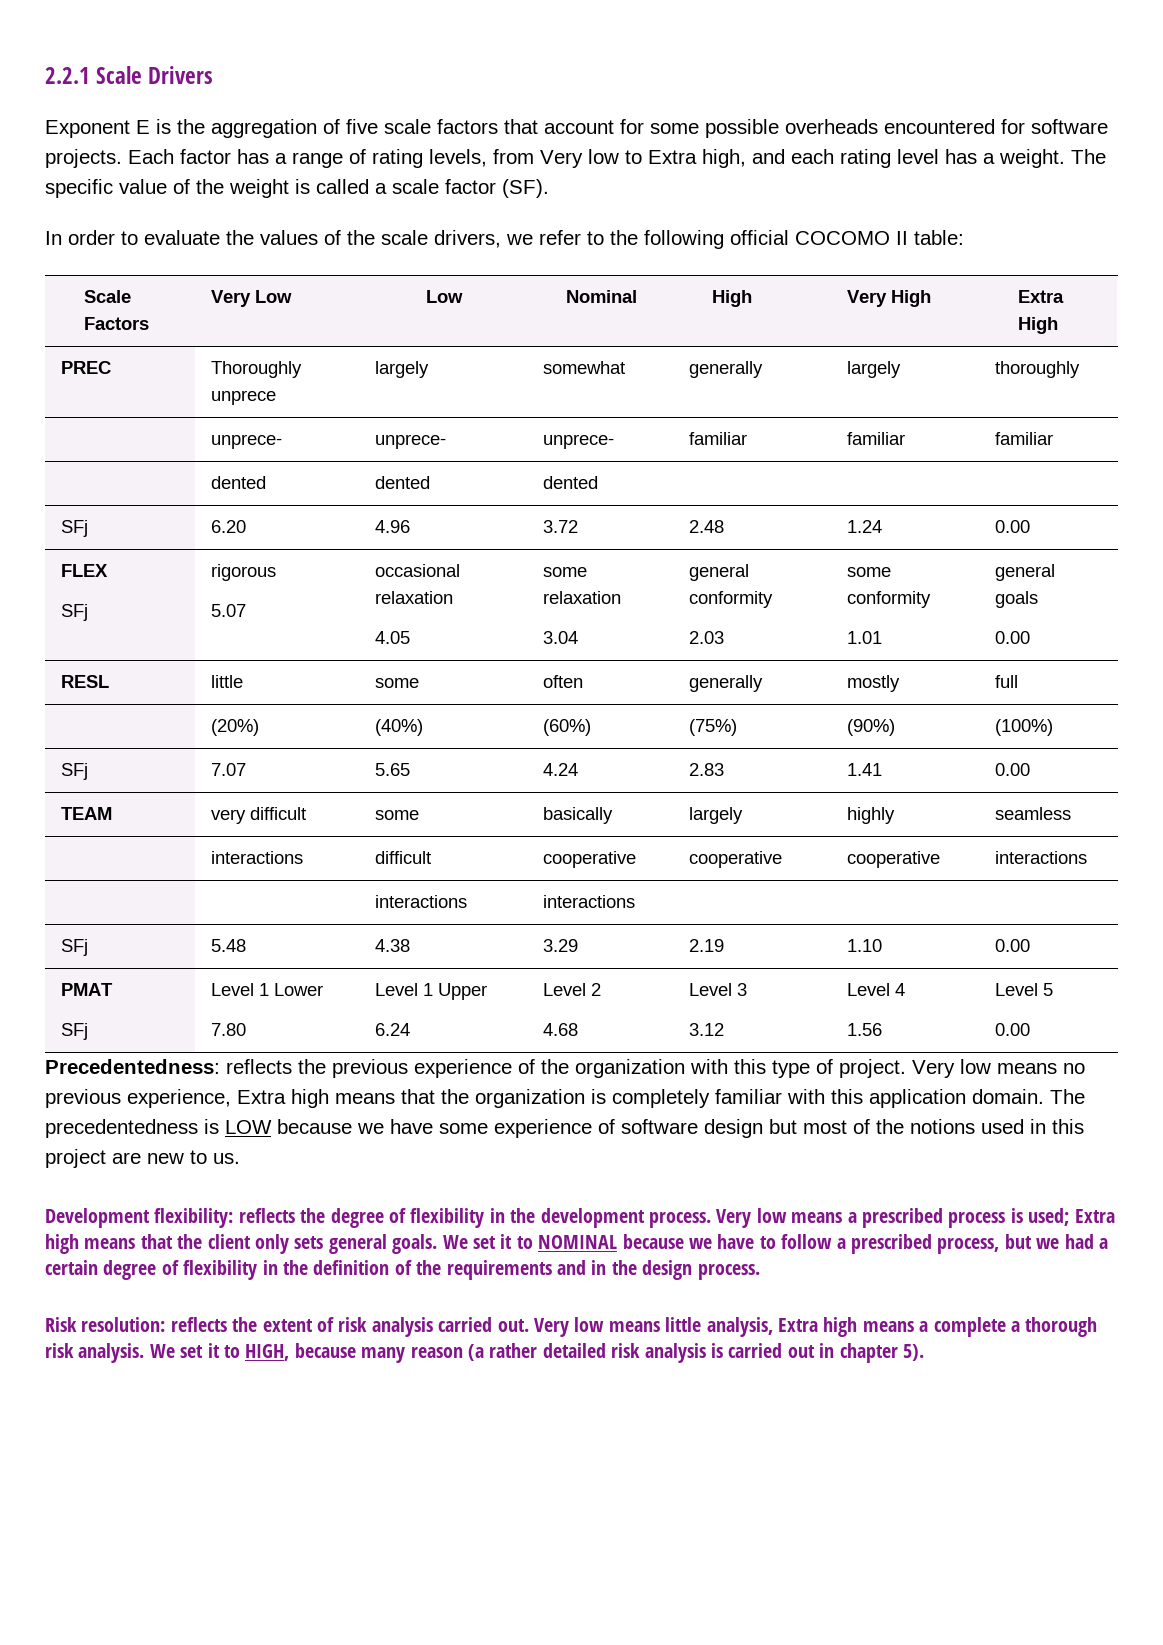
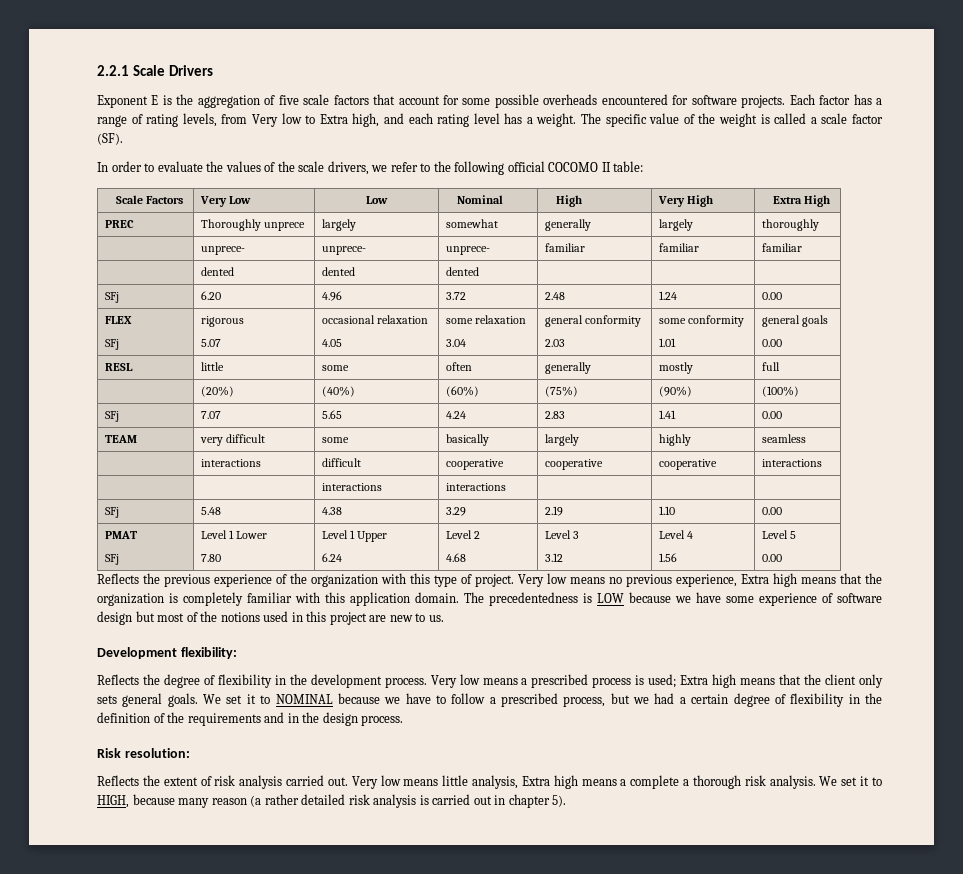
[45,1059,292,1074] Precedentedness: reflects -> [97,573,139,584] Reflects
[238,1208,295,1223] reflects -> [97,674,139,685] // Reflects
[170,1317,227,1332] reflects -> [97,775,139,786] // Reflects

